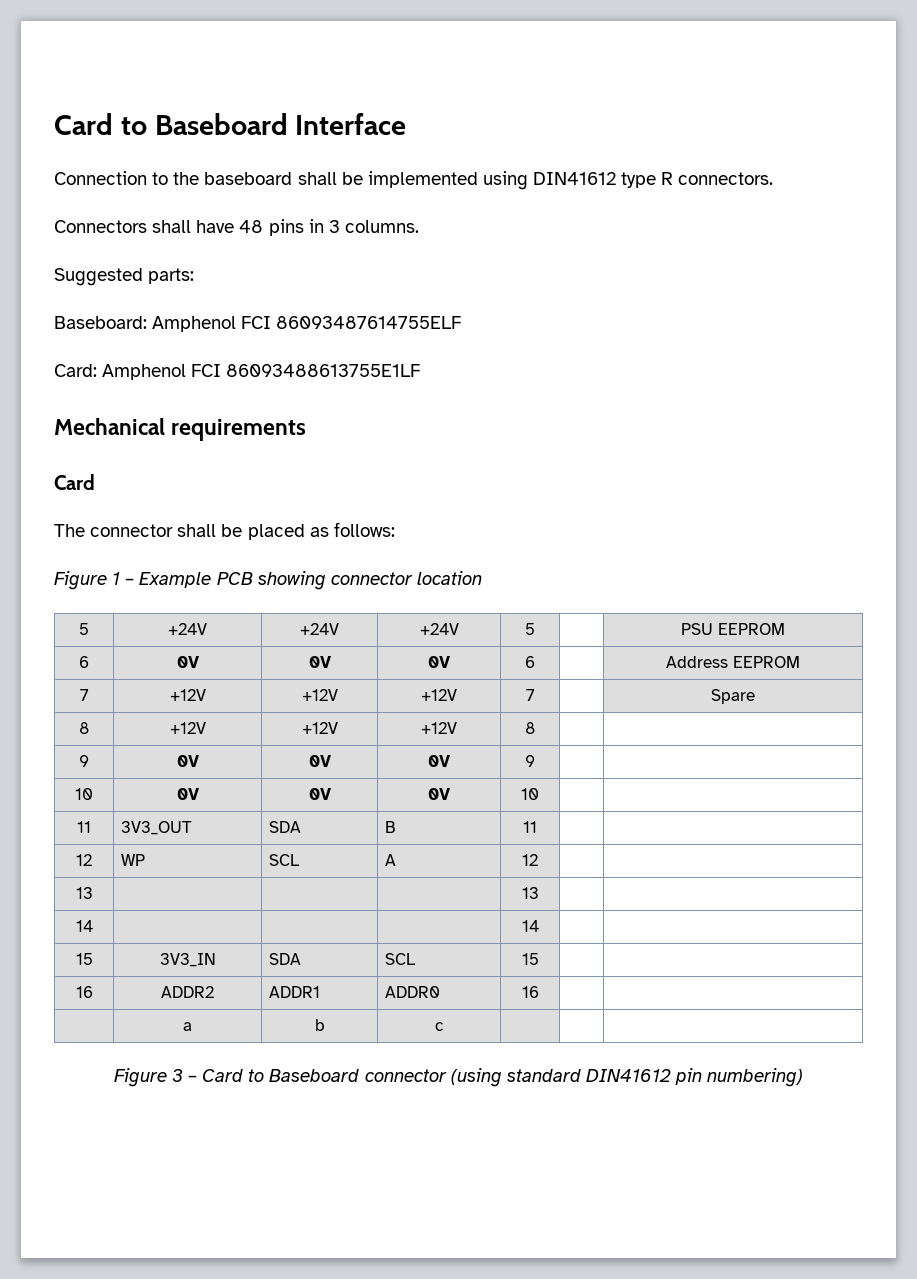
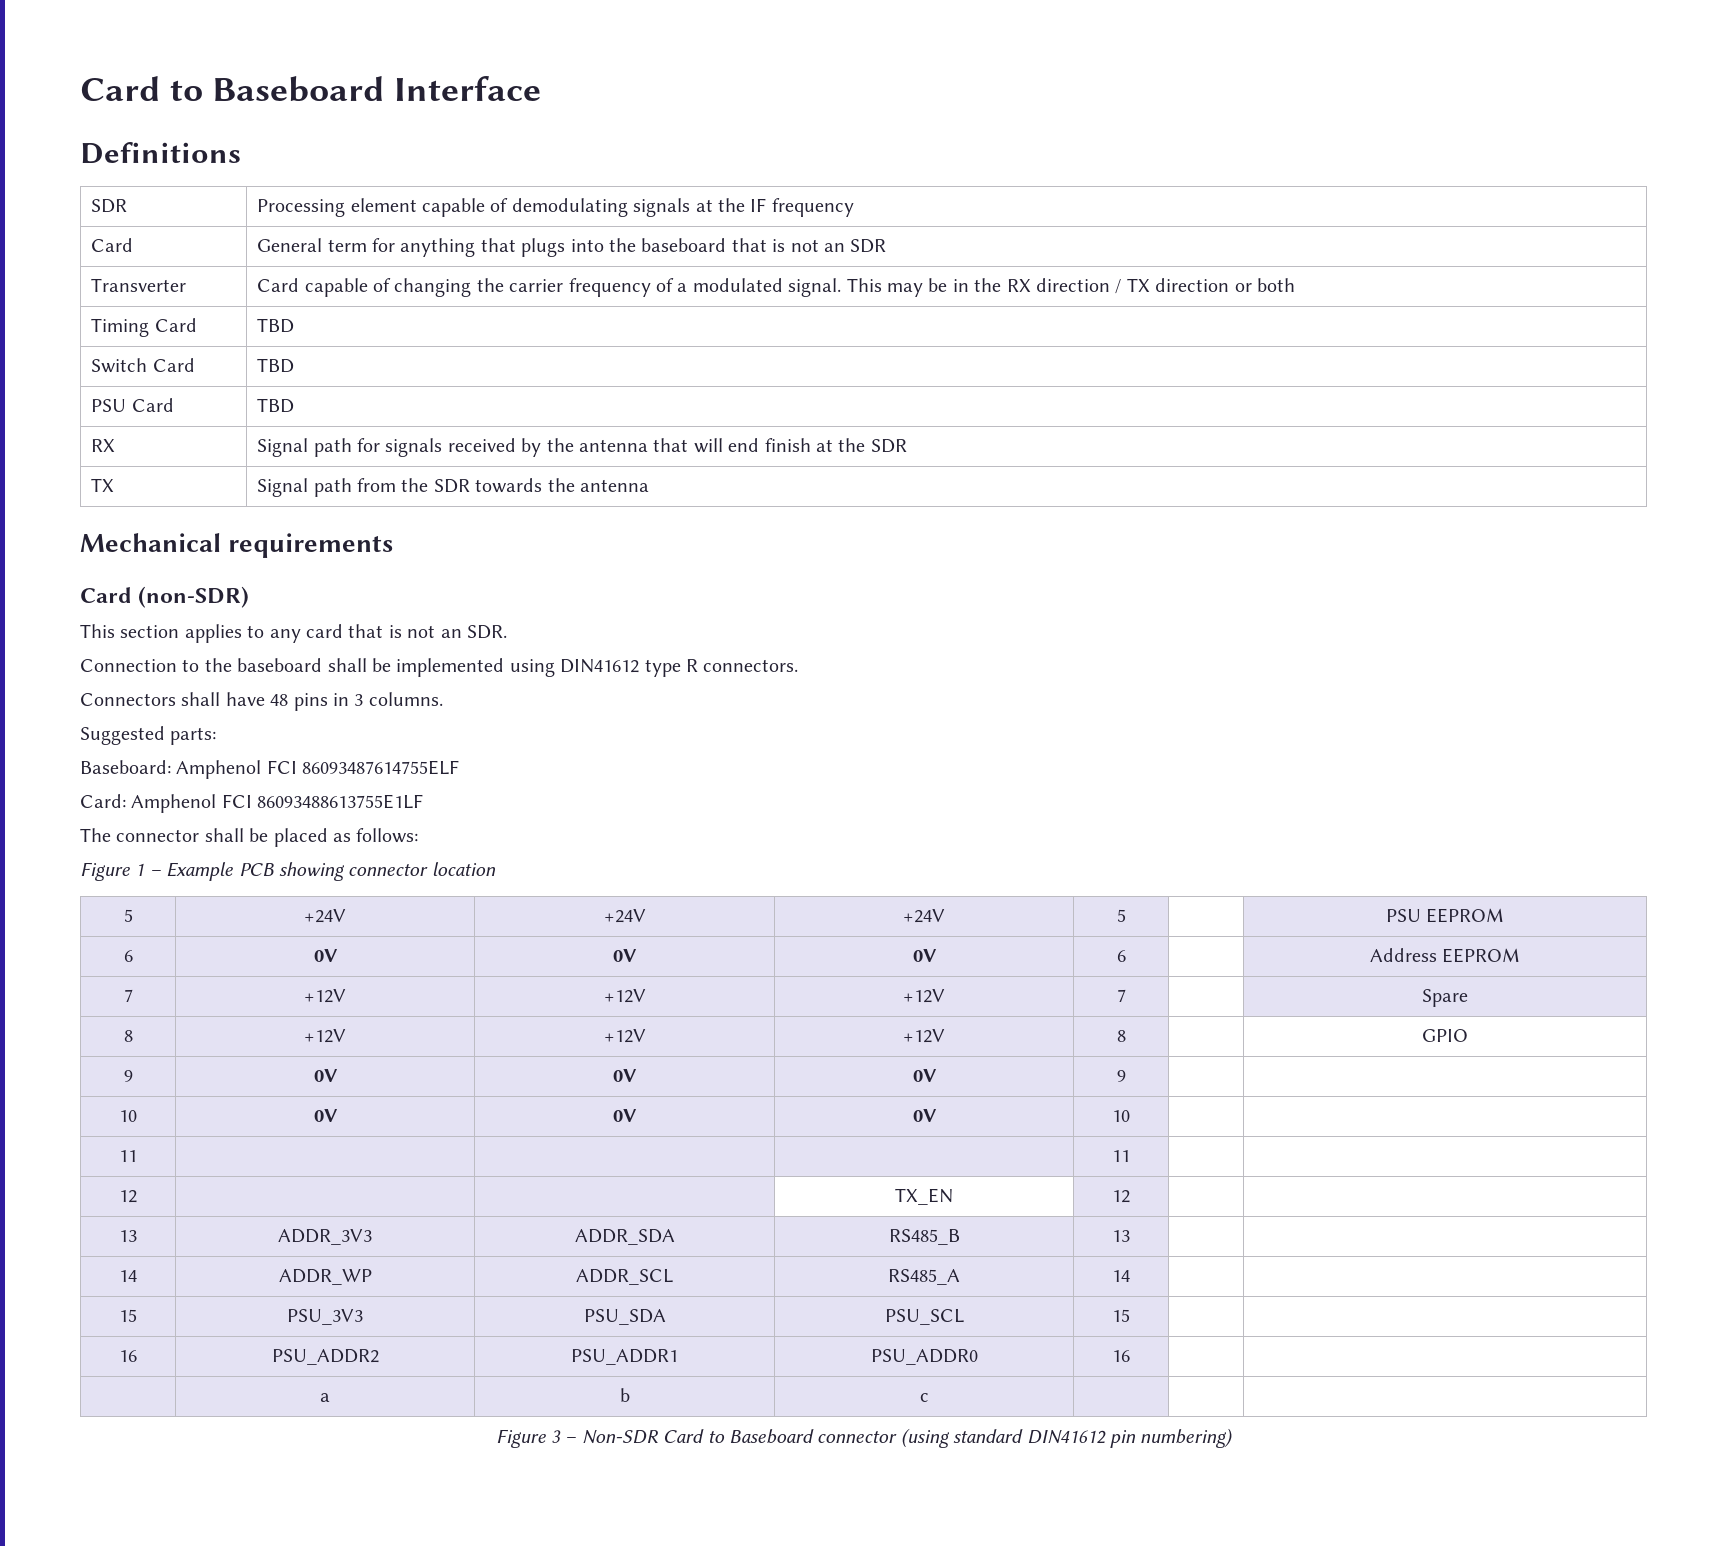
(407, 124) none -> [80,142,241,164] [91,199,128,213] [257,198,854,217] [91,238,134,252] [257,238,887,257] [91,278,187,292] [257,278,1295,297] [91,318,197,337] [257,318,295,333] [91,358,195,373] [257,358,295,373] [91,398,174,412] [257,398,295,413] [91,439,116,452] [257,438,907,457] [91,478,115,492] [257,478,649,497] [80,533,394,558] [80,586,250,608] [80,624,507,643] // Definitions // SDR | Processing element capable of demodulating signals at the IF frequency // Card | General term for anything that plugs into the baseboard that is not an SDR // Transverter | Card capable of changing the carrier frequency of a modulated signal. This may be in the RX direction / TX direction or both // Timing Card | TBD // Switch Card | TBD // PSU Card | TBD // RX | Signal path for signals received by the antenna that will end finish at the SDR // TX | Signal path from the SDR towards the antenna // Mechanical requirements // Card (non-SDR) // This section applies to any card that is not an SDR.
[54,418,307,441] [54,474,95,490] // Mechanical requirements // Card -> (424, 801) none
(535, 728) none -> [1422,1029,1468,1042] GPIO
[121,821,193,835] [269,821,302,833] [385,821,397,833] 3V3_OUT | SDA | B -> (137, 1156) | |
[121,854,146,866] [269,854,300,866] [385,854,397,866] WP | SCL | A -> [895,1188,953,1205] | | TX_EN
(93, 893) | | -> [278,1229,372,1245] [574,1229,675,1245] [888,1229,960,1245] ADDR_3V3 | ADDR_SDA | RS485_B
(93, 926) | | -> [278,1269,372,1285] [576,1269,673,1285] [888,1269,960,1285] ADDR_WP | ADDR_SCL | RS485_A
[159,953,216,967] [269,953,302,965] [385,953,416,965] 3V3_IN | SDA | SCL -> [287,1309,363,1325] [583,1309,666,1325] [884,1309,964,1325] PSU_3V3 | PSU_SDA | PSU_SCL
[161,986,214,998] [269,986,321,998] [385,986,441,998] ADDR2 | ADDR1 | ADDR0 -> [271,1349,379,1365] [571,1349,678,1365] [870,1349,978,1365] PSU_ADDR2 | PSU_ADDR1 | PSU_ADDR0
(198, 1078) none -> [581,1430,658,1444] Non-SDR

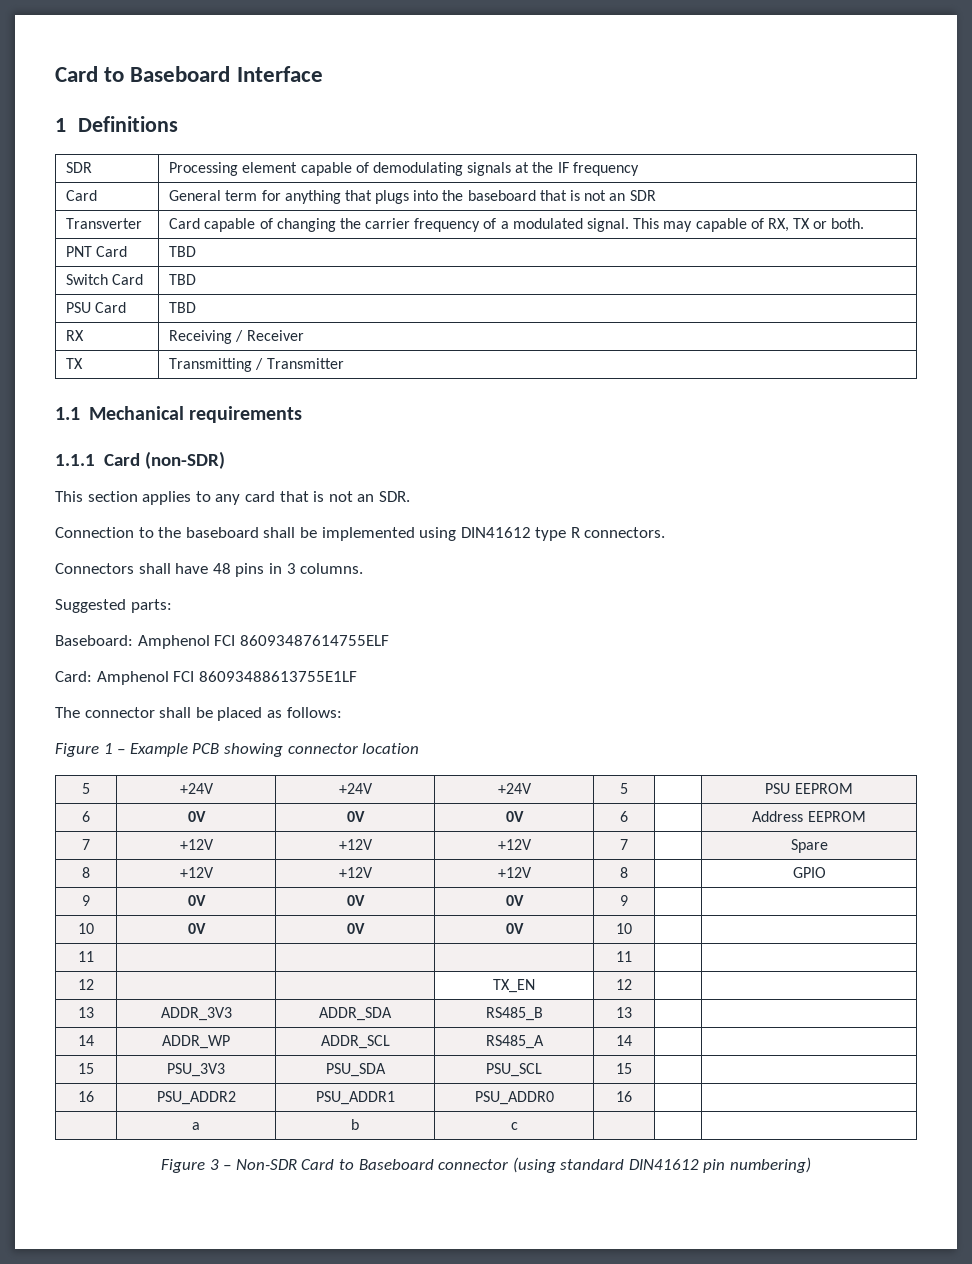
(542, 88) none -> [55,118,66,132] 1
[928,278,1295,294] [91,318,150,337] be in the RX direction / TX direction or both // Timing -> [695,218,865,232] [66,246,93,257] capable of RX, TX or both. // PNT
[257,438,907,457] [91,478,115,492] [257,478,649,497] Signal path for signals received by the antenna that will end finish at the SDR // TX | Signal path from the SDR towards the antenna // -> [169,330,304,344] [66,358,84,369] [169,358,344,372] [55,407,80,420] Receiving / Receiver // TX | Transmitting / Transmitter // 1.1
(394, 545) none -> [55,454,95,466] 1.1.1

